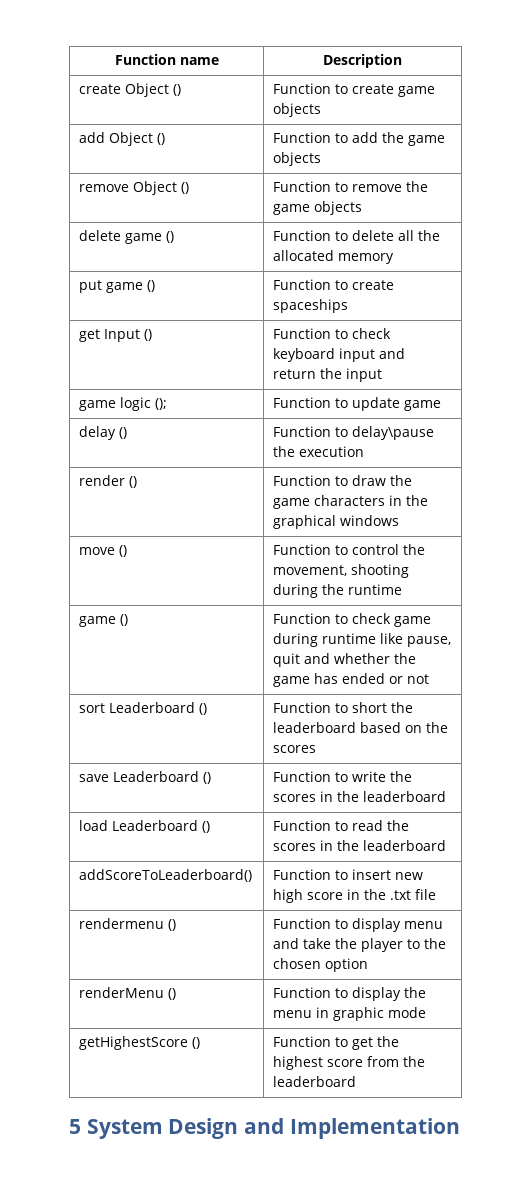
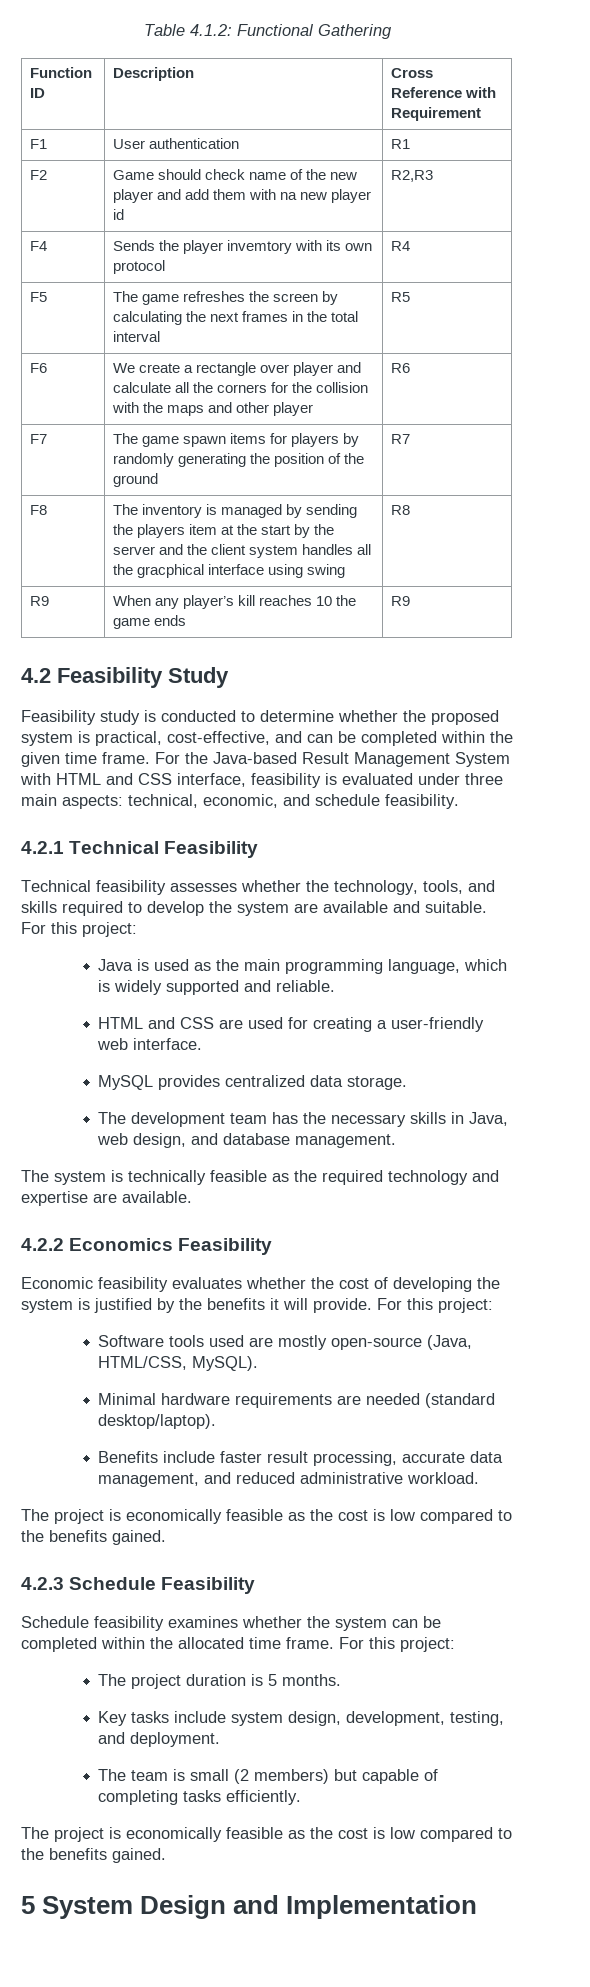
[114,54,219,65] [323,54,402,68] [79,83,182,97] [273,83,436,97] [273,103,322,117] [79,132,166,146] [273,132,446,146] [273,152,322,166] [79,181,190,195] [273,181,429,192] [273,201,363,215] [79,230,175,244] [273,230,441,241] [273,250,395,264] [79,280,156,293] [273,279,395,290] [273,299,349,313] [79,329,153,342] [273,328,392,339] [273,348,406,362] [273,368,383,382] [79,397,168,411] [273,397,442,411] [79,426,128,440] [273,426,435,440] [273,446,365,457] [79,475,138,488] [273,475,413,486] [273,495,429,509] [273,515,400,529] [79,545,128,557] [273,544,426,555] [273,564,410,578] [273,584,403,598] [79,614,129,627] [273,613,432,627] [273,633,452,647] [273,653,417,667] [273,673,430,687] [79,702,208,715] [273,702,414,713] [273,722,449,733] [273,745,317,753] [79,771,212,784] [273,771,413,782] [273,791,447,802] [79,820,211,833] [273,820,410,831] [273,840,447,851] [79,869,253,882] [273,869,424,880] [273,889,437,903] [79,918,177,931] [273,918,444,932] [273,938,447,952] [273,958,369,972] [79,987,177,1000] [273,987,427,1001] [273,1007,427,1021] [79,1036,201,1050] [273,1036,400,1050] [273,1056,426,1070] [273,1076,357,1087] Function name | Description // create Object () | Function to create game objects // add Object () | Function to add the game objects // remove Object () | Function to remove the game objects // delete game () | Function to delete all the allocated memory // put game () | Function to create spaceships // get Input () | Function to check keyboard input and return the input // game logic (); | Function to update game // delay () | Function to delay\pause the execution // render () | Function to draw the game characters in the graphical windows // move () | Function to control the movement, shooting during the runtime // game () | Function to check game during runtime like pause, quit and whether the game has ended or not // sort Leaderboard () | Function to short the leaderboard based on the scores // save Leaderboard () | Function to write the scores in the leaderboard // load Leaderboard () | Function to read the scores in the leaderboard // addScoreToLeaderboard() | Function to insert new high score in the .txt file // rendermenu () | Function to display menu and take the player to the chosen option // renderMenu () | Function to display the menu in graphic mode // getHighestScore () | Function to get the highest score from the leaderboard -> [143,24,392,39] [29,67,92,78] [29,88,45,98] [112,67,194,81] [390,68,433,78] [390,87,496,98] [390,107,481,121] [29,139,47,149] [112,138,239,149] [390,139,410,149] [29,170,47,180] [112,169,358,180] [112,189,372,203] [112,209,124,220] [390,170,433,182] [29,241,47,251] [112,240,373,254] [112,260,165,274] [390,241,410,251] [29,292,47,302] [112,291,339,305] [112,311,359,325] [112,331,160,342] [390,292,410,302] [29,363,47,373] [112,362,362,376] [112,382,369,393] [111,402,314,416] [390,363,410,373] [29,434,47,444] [112,433,360,447] [112,453,365,467] [112,473,158,487] [390,434,410,444] [29,505,47,515] [112,504,358,518] [112,524,335,538] [112,544,372,558] [112,564,346,578] [390,505,410,515] [29,596,49,606] [112,595,357,609] [112,615,186,629] [390,596,410,606] [21,667,229,688] [21,710,499,725] [21,731,513,746] [21,752,510,767] [20,773,503,788] [21,794,459,809] [21,841,259,858] [21,880,495,895] [21,901,487,916] [21,922,137,937] [98,959,508,974] [98,980,336,995] [98,1017,485,1032] [97,1038,203,1050] [98,1075,408,1090] [98,1112,509,1127] [97,1133,397,1148] [21,1170,499,1185] [21,1191,192,1206] [21,1238,273,1255] [21,1277,500,1292] [21,1298,493,1313] [98,1335,473,1350] [98,1356,259,1371] [98,1393,496,1408] [98,1414,217,1429] [98,1451,504,1466] [98,1472,480,1487] [21,1509,512,1524] [21,1530,166,1545] [21,1577,256,1594] [21,1616,441,1631] [21,1637,455,1652] [98,1674,342,1689] [98,1711,505,1726] [98,1732,221,1747] [98,1769,439,1784] [98,1790,302,1805] [21,1827,512,1842] [21,1848,166,1863] Table 4.1.2: Functional Gathering // Function ID | Description | Cross Reference with Requirement // F1 | User authentication | R1 // F2 | Game should check name of the new player and add them with na new player id | R2,R3 // F4 | Sends the player invemtory with its own protocol | R4 // F5 | The game refreshes the screen by calculating the next frames in the total interval | R5 // F6 | We create a rectangle over player and calculate all the corners for the collision with the maps and other player | R6 // F7 | The game spawn items for players by randomly generating the position of the ground | R7 // F8 | The inventory is managed by sending the players item at the start by the server and the client system handles all the gracphical interface using swing | R8 // R9 | When any player’s kill reaches 10 the game ends | R9 // 4.2 Feasibility Study // Feasibility study is conducted to determine whether the proposed system is practical, cost-effective, and can be completed within the given time frame. For the Java-based Result Management System with HTML and CSS interface, feasibility is evaluated under three main aspects: technical, economic, and schedule feasibility. // 4.2.1 Technical Feasibility // Technical feasibility assesses whether the technology, tools, and skills required to develop the system are available and suitable. For this project: // Java is used as the main programming language, which is widely supported and reliable. // HTML and CSS are used for creating a user-friendly web interface. // MySQL provides centralized data storage. // The development team has the necessary skills in Java, web design, and database management. // The system is technically feasible as the required technology and expertise are available. // 4.2.2 Economics Feasibility // Economic feasibility evaluates whether the cost of developing the system is justified by the benefits it will provide. For this project: // Software tools used are mostly open-source (Java, HTML/CSS, MySQL). // Minimal hardware requirements are needed (standard desktop/laptop). // Benefits include faster result processing, accurate data management, and reduced administrative workload. // The project is economically feasible as the cost is low compared to the benefits gained. // 4.2.3 Schedule Feasibility // Schedule feasibility examines whether the system can be completed within the allocated time frame. For this project: // The project duration is 5 months. // Key tasks include system design, development, testing, and deployment. // The team is small (2 members) but capable of completing tasks efficiently. // The project is economically feasible as the cost is low compared to the benefits gained.

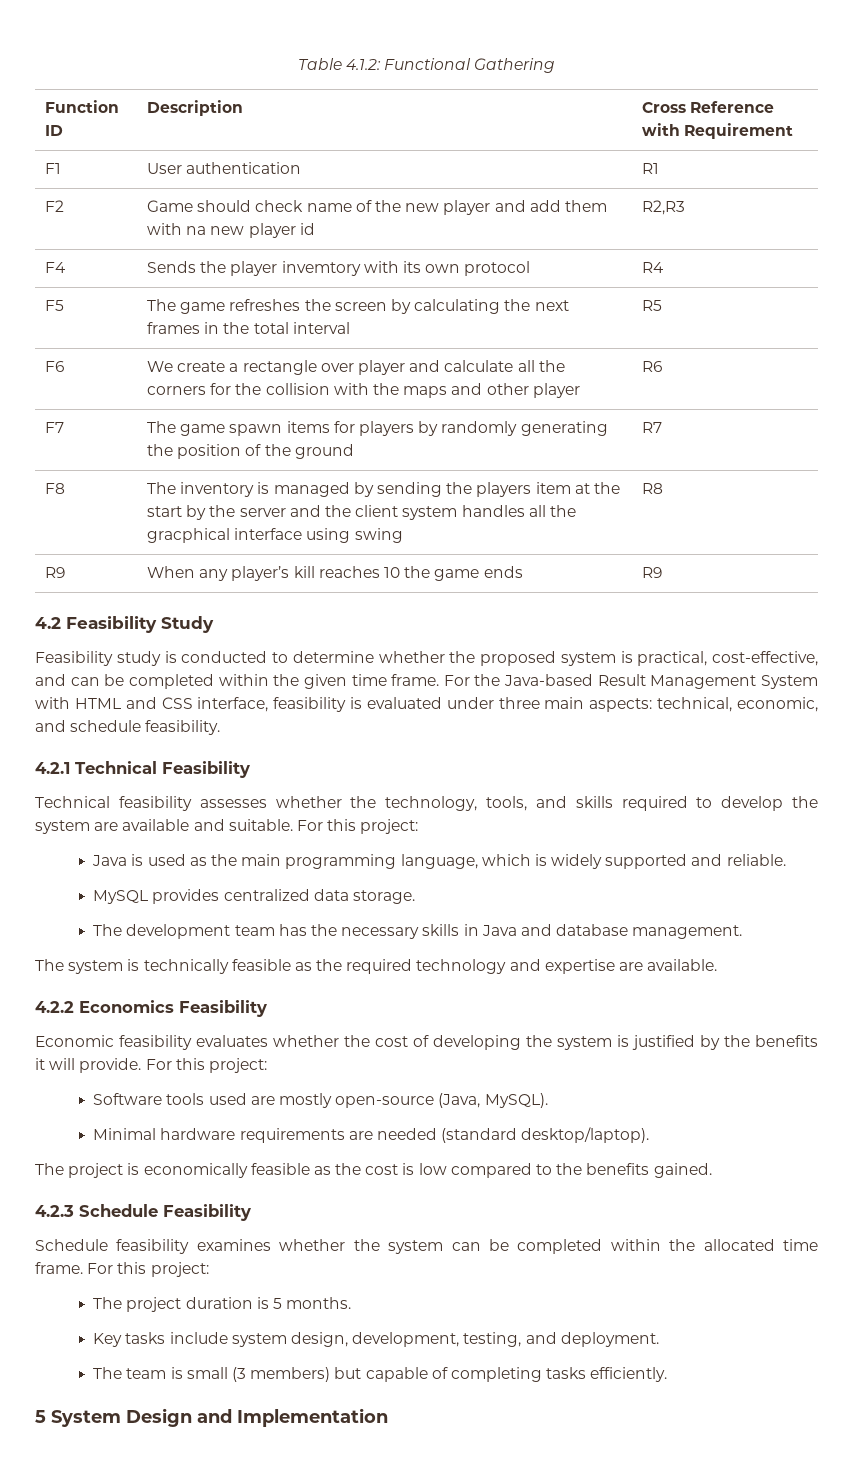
[98,1017,485,1032] [97,1038,203,1050] // HTML and CSS are used for creating a user-friendly web interface. -> (786, 860) none
[469,1112,509,1126] [97,1133,187,1148] Java, web design, -> [481,925,517,936] Java
[98,1356,188,1370] HTML/CSS, -> (481, 1100) none
[98,1451,504,1466] [98,1472,480,1487] // Benefits include faster result processing, accurate data management, and reduced administrative workload. -> (650, 1135) none
[234,1769,250,1784] (2 -> [231,1367,246,1382] (3
[21,1827,512,1842] [21,1848,166,1863] // The project is economically feasible as the cost is low compared to the benefits gained. -> (668, 1374) none

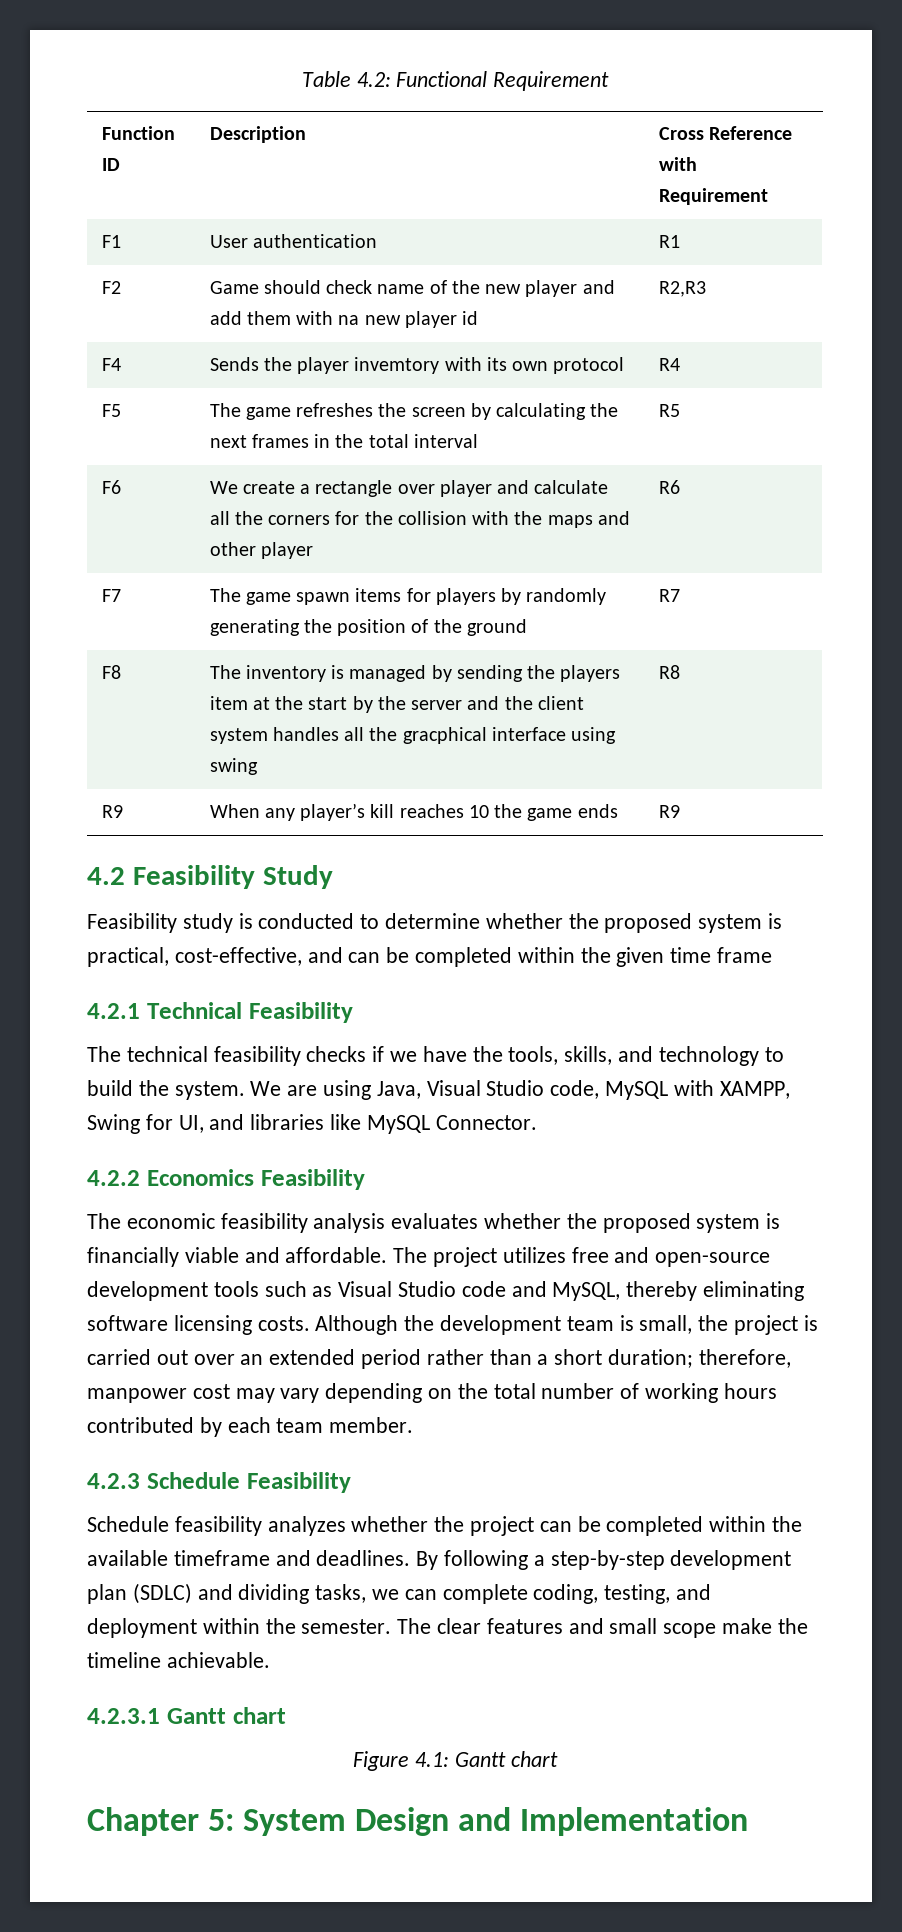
[345,58,556,73] 4.1.2: Functional Gathering -> [356,71,610,91] 4.2: Functional Requirement
[391,674,818,689] [35,697,818,712] [35,720,221,735] [35,761,250,778] [35,796,819,811] [35,819,419,834] [92,854,786,869] [93,889,415,904] [93,924,743,939] [35,959,718,974] [35,1000,267,1017] [35,1035,818,1050] [35,1058,267,1073] [93,1093,548,1108] [93,1127,650,1143] [35,1163,712,1178] frame. For the Java-based Result Management System with HTML and CSS interface, feasibility is evaluated under three main aspects: technical, economic, and schedule feasibility. // 4.2.1 Technical Feasibility // Technical feasibility assesses whether the technology, tools, and skills required to develop the system are available and suitable. For this project: // Java is used as the main programming language, which is widely supported and reliable. // MySQL provides centralized data storage. // The development team has the necessary skills in Java and database management. // The system is technically feasible as the required technology and expertise are available. // 4.2.2 Economics Feasibility // Economic feasibility evaluates whether the cost of developing the system is justified by the benefits it will provide. For this project: // Software tools used are mostly open-source (Java, MySQL). // Minimal hardware requirements are needed (standard desktop/laptop). // The project is economically feasible as the cost is low compared to the benefits gained. -> [717,947,773,963] [87,1002,353,1023] [87,1046,784,1066] [87,1080,790,1100] [87,1114,537,1134] [87,1169,365,1190] [87,1213,781,1233] [87,1247,771,1267] [87,1281,805,1301] [87,1315,818,1335] [87,1349,791,1369] [87,1383,777,1403] [87,1417,414,1437] frame // 4.2.1 Technical Feasibility // The technical feasibility checks if we have the tools, skills, and technology to build the system. We are using Java, Visual Studio code, MySQL with XAMPP, Swing for UI, and libraries like MySQL Connector. // 4.2.2 Economics Feasibility // The economic feasibility analysis evaluates whether the proposed system is financially viable and affordable. The project utilizes free and open-source development tools such as Visual Studio code and MySQL, thereby eliminating software licensing costs. Although the development team is small, the project is carried out over an extended period rather than a short duration; therefore, manpower cost may vary depending on the total number of working hours contributed by each team member.
[196,1239,818,1254] [35,1262,209,1277] [93,1297,352,1312] [93,1332,659,1347] [93,1367,668,1382] [35,1410,46,1423] examines whether the system can be completed within the allocated time frame. For this project: // The project duration is 5 months. // Key tasks include system design, development, testing, and deployment. // The team is small (3 members) but capable of completing tasks efficiently. // 5 -> [267,1516,803,1536] [87,1550,792,1570] [87,1583,712,1604] [87,1618,808,1638] [87,1652,270,1668] [87,1707,286,1724] [353,1751,558,1771] [87,1807,235,1836] analyzes whether the project can be completed within the available timeframe and deadlines. By following a step-by-step development plan (SDLC) and dividing tasks, we can complete coding, testing, and deployment within the semester. The clear features and small scope make the timeline achievable. // 4.2.3.1 Gantt chart // Figure 4.1: Gantt chart // Chapter 5:

